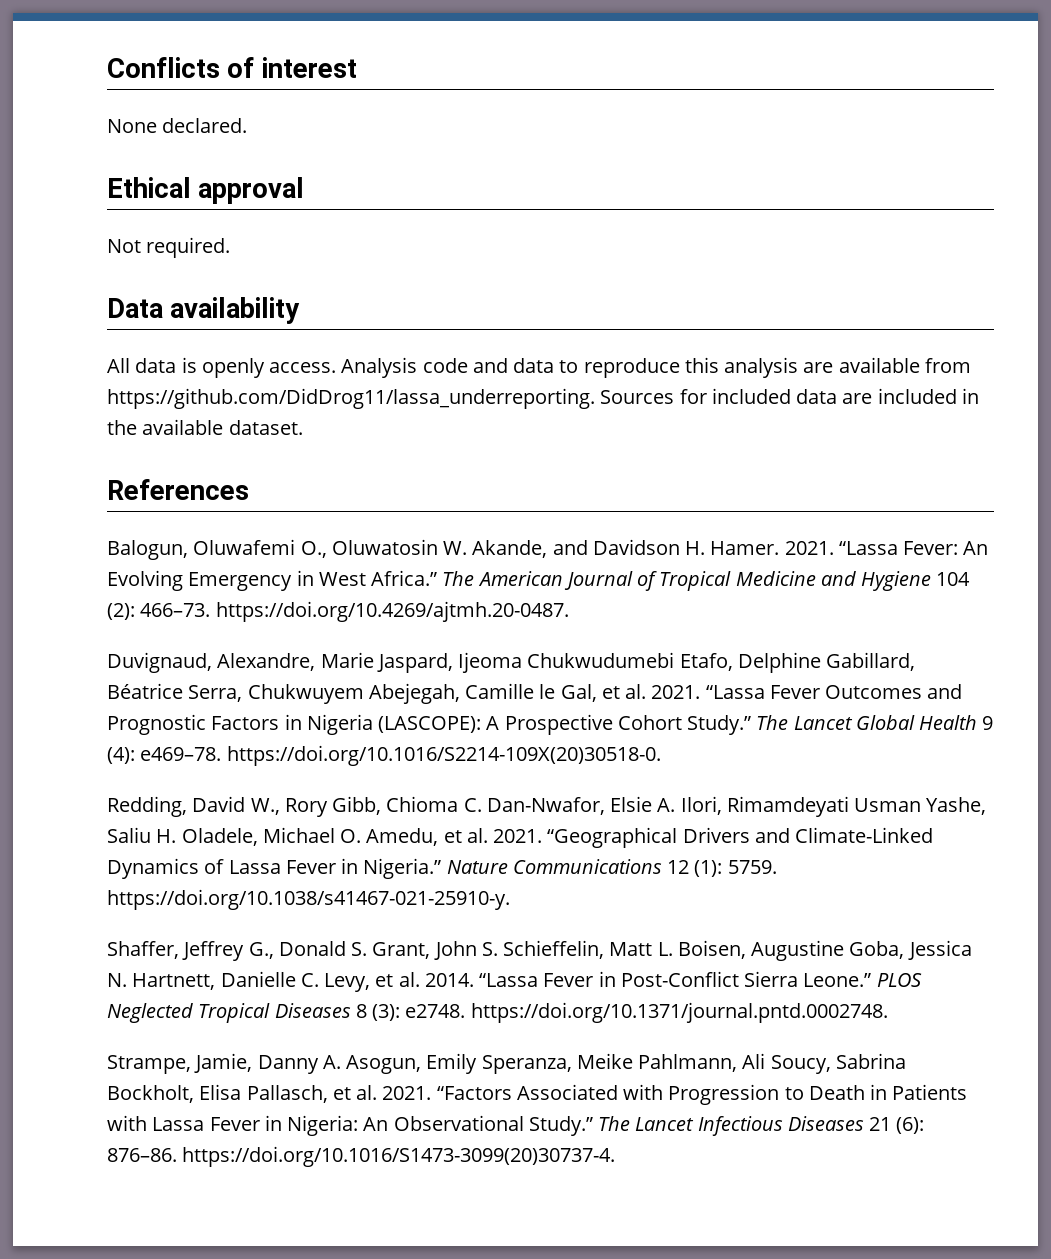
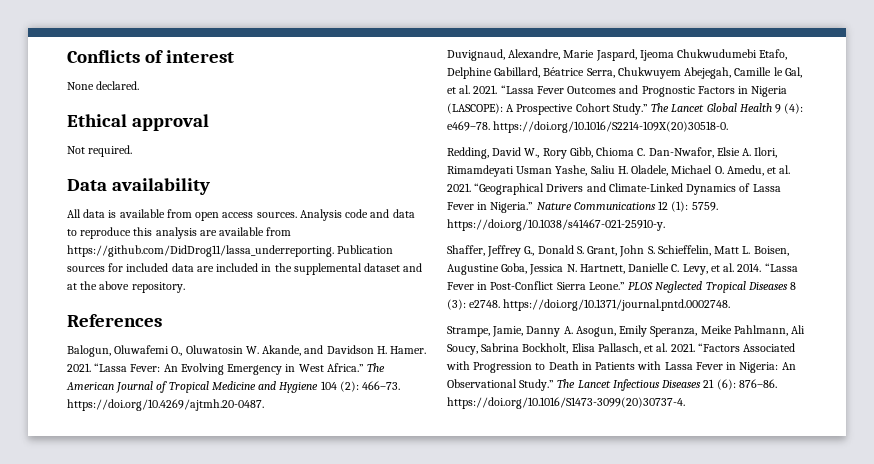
[201,358,337,378] openly access. -> [119,209,297,221] available from open access sources.
[600,390,675,404] Sources -> [337,245,394,254] [67,266,105,272] Publication sources
[142,419,303,435] available dataset. -> [293,263,423,275] [67,281,185,293] supplemental dataset and at the above repository.

